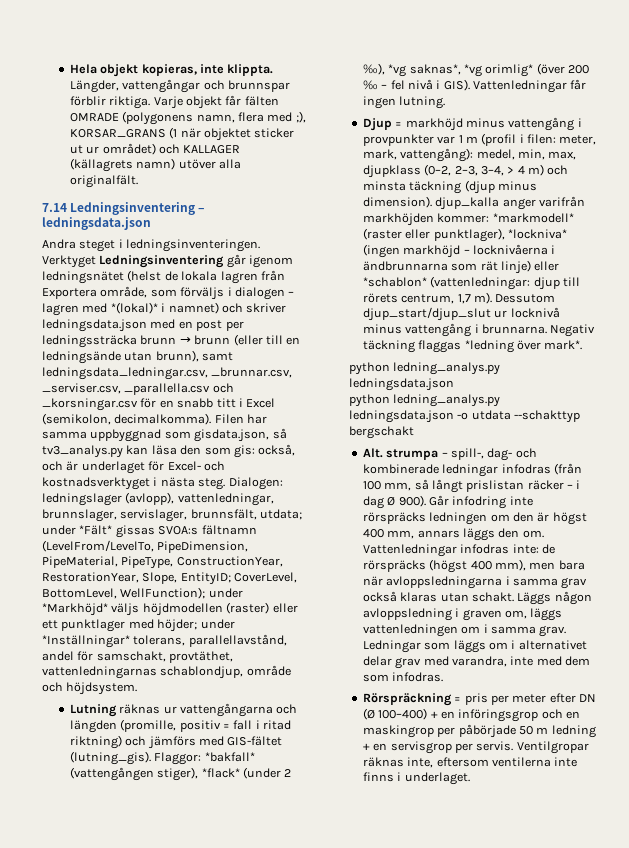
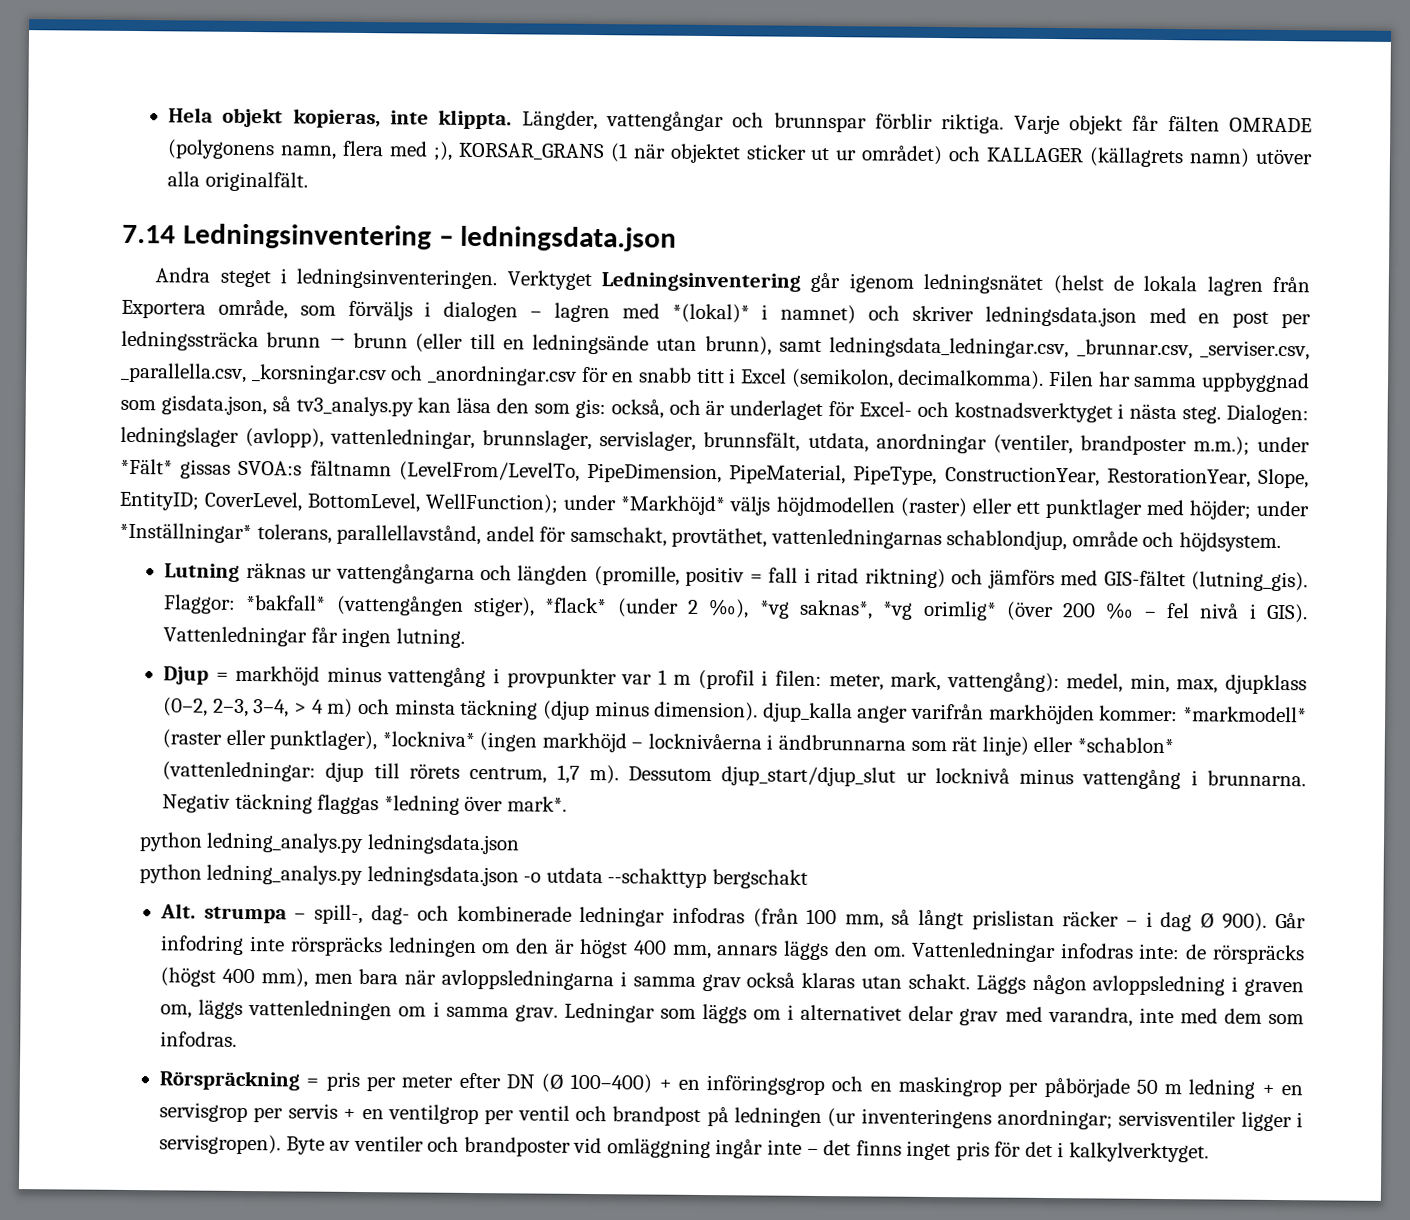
[124,383,234,395] [42,398,138,411] _parallella.csv och _korsningar.csv -> [120,362,577,386] _parallella.csv, _korsningar.csv och _anordningar.csv
[260,509,303,520] utdata; -> [807,432,1250,456] utdata, anordningar (ventiler, brandposter m.m.);
[476,741,589,754] [362,757,578,768] [362,772,470,785] servis. Ventilgropar räknas inte, eftersom ventilerna inte finns i underlaget. -> [287,1103,1303,1132] [159,1134,1209,1163] servis + en ventilgrop per ventil och brandpost på ledningen (ur inventeringens anordningar; servisventiler ligger i servisgropen). Byte av ventiler och brandposter vid omläggning ingår inte – det finns inget pris för det i kalkylverktyget.

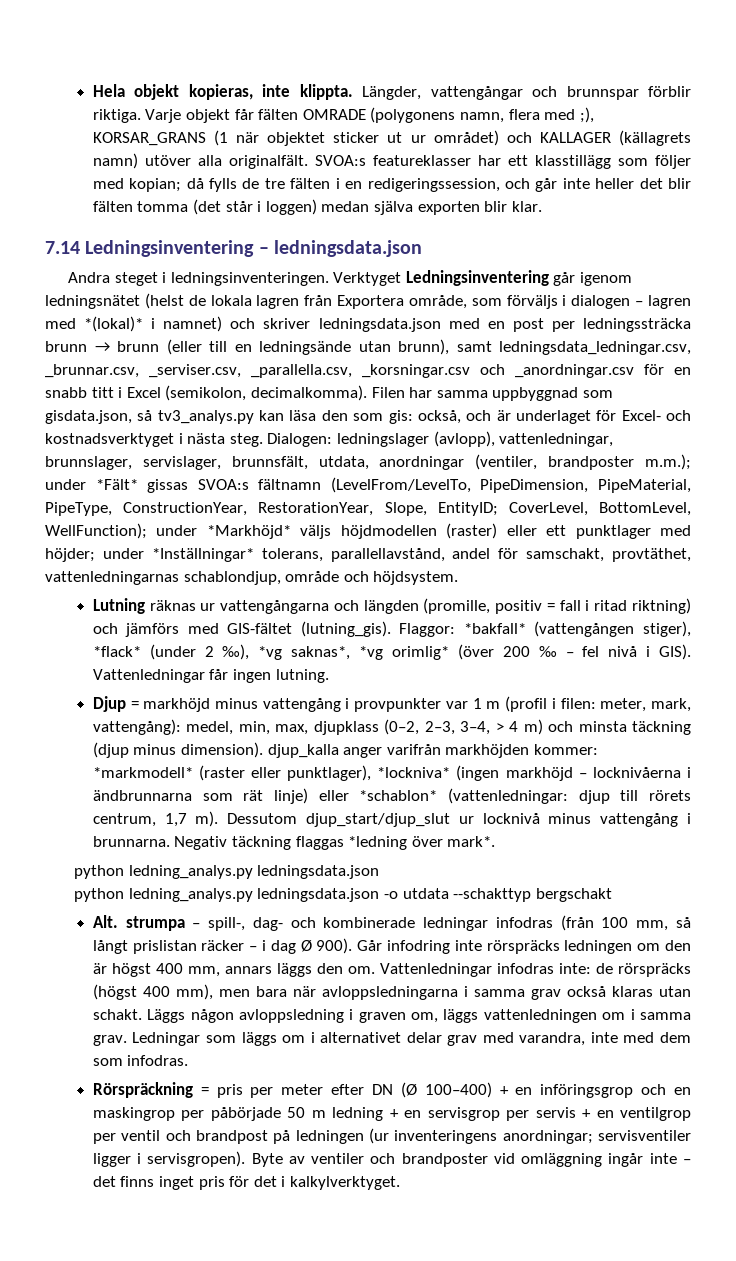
(308, 181) none -> [314,155,692,169] [92,178,692,192] [92,199,542,215] SVOA:s featureklasser har ett klasstillägg som följer med kopian; då fylls de tre fälten i en redigeringssession, och går inte heller det blir fälten tomma (det står i loggen) medan själva exporten blir klar.

